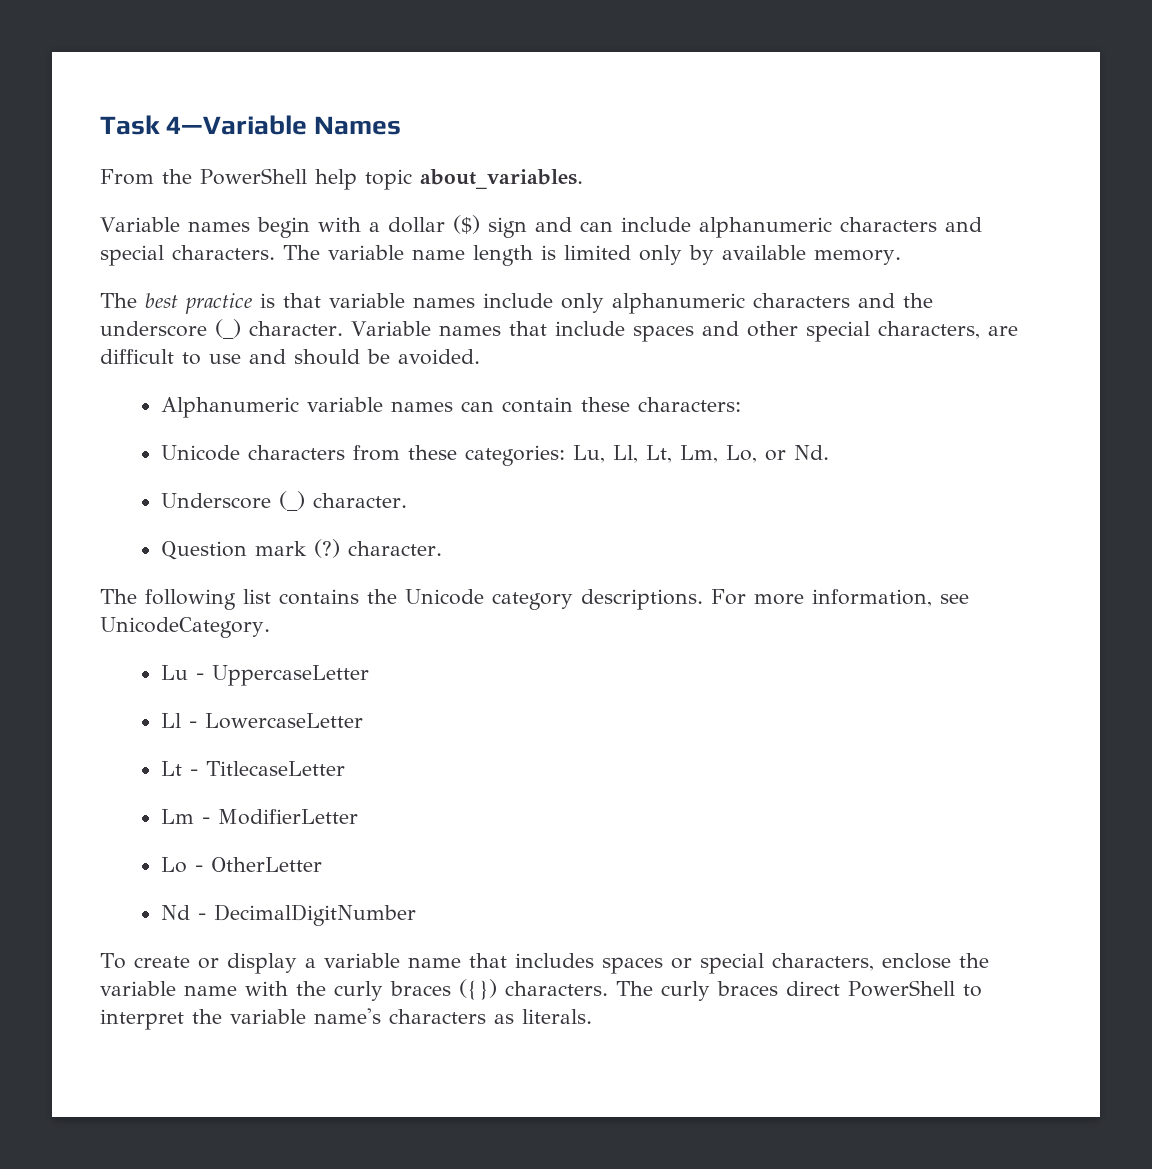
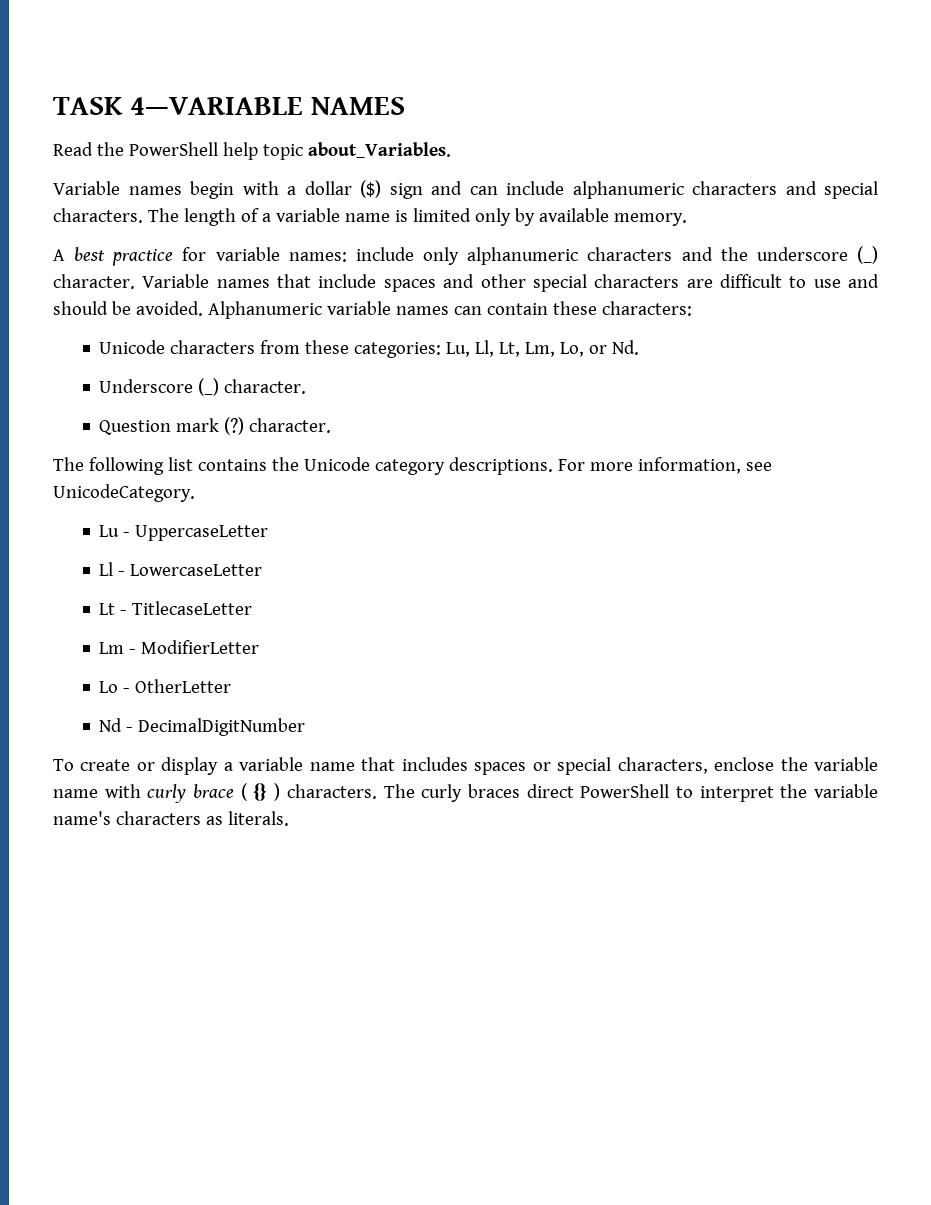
[100,115,402,135] [100,169,154,185] Task 4—Variable Names // From -> [53,97,405,115] [53,142,93,156] TASK 4—VARIABLE NAMES // Read
[419,169,583,189] about_variables. -> [307,142,451,158] about_Variables.
[328,245,533,266] variable name length -> [183,208,390,226] length of a variable name
[100,293,137,308] The -> [53,249,65,261] A
[260,293,475,308] is that variable names -> [182,247,347,262] for variable names:
[877,321,980,339] characters, -> [594,274,680,288] characters
(480, 357) // -> (203, 308) none
[296,979,497,1001] the curly braces ({}) -> [147,783,281,803] curly brace ( {} )

